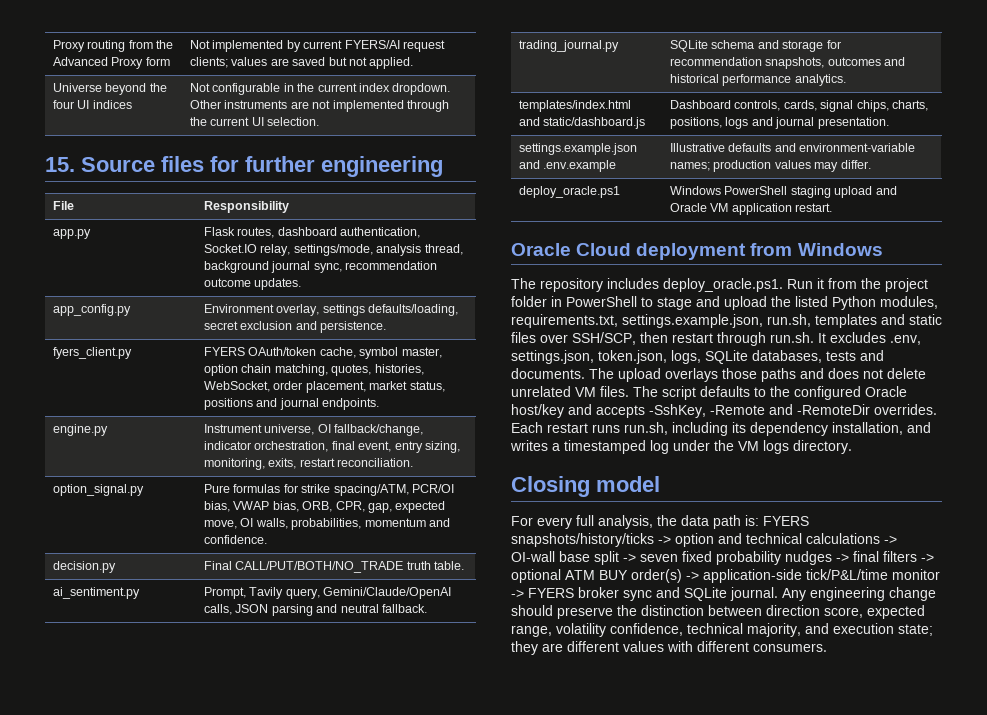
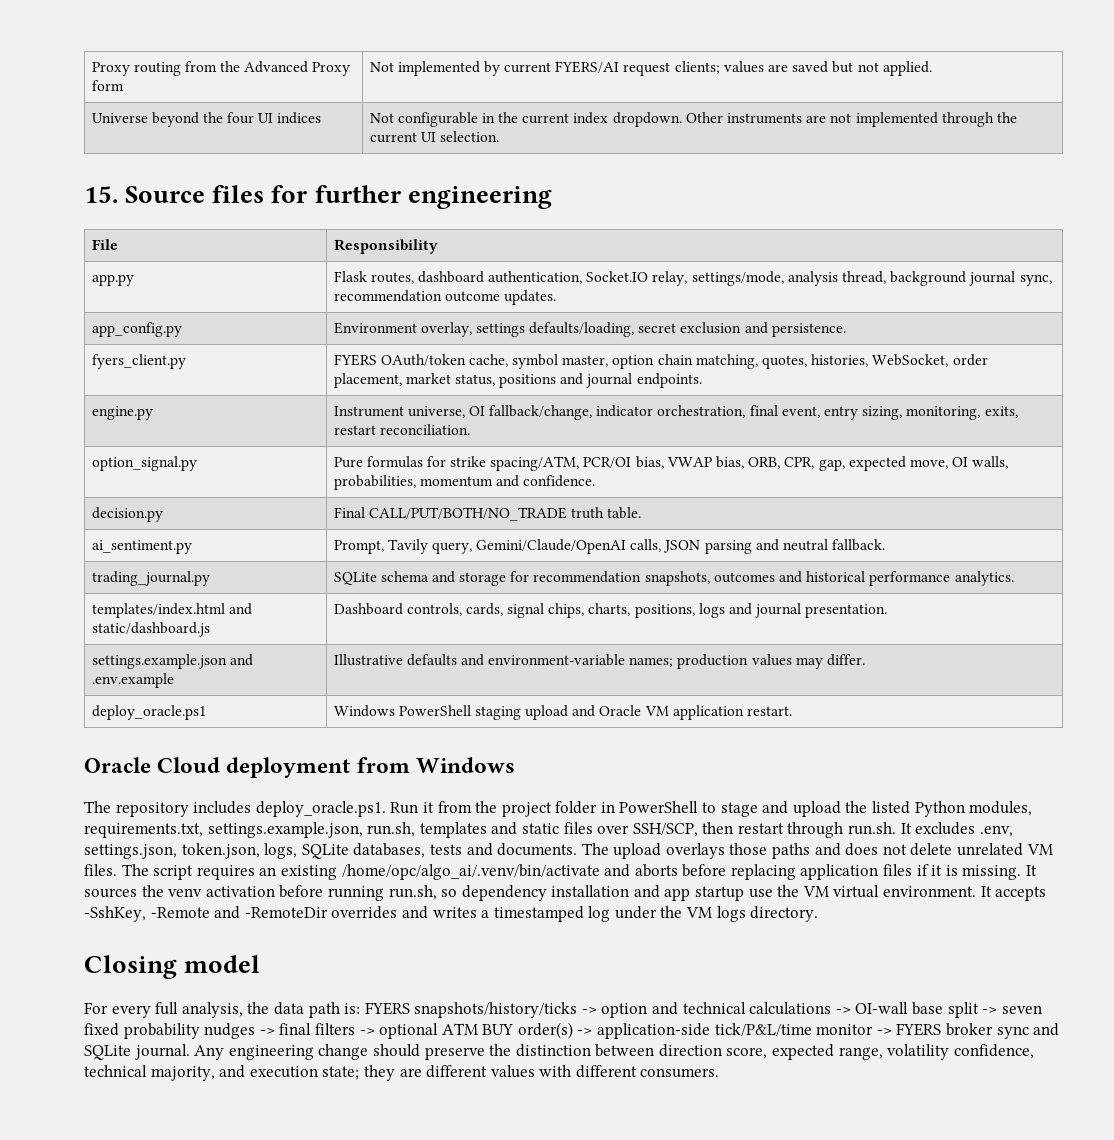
[700,386,907,400] [511,404,592,418] defaults to the configured Oracle host/key and -> [196,864,1038,880] [84,885,992,901] requires an existing /home/opc/algo_ai/.venv/bin/activate and aborts before replacing application files if it is missing. It sources the venv activation before running run.sh, so dependency installation and app startup use the VM virtual environment. It
[874,404,937,415] [511,422,903,436] overrides. Each restart runs run.sh, including its dependency installation, -> [331,906,398,919] overrides

